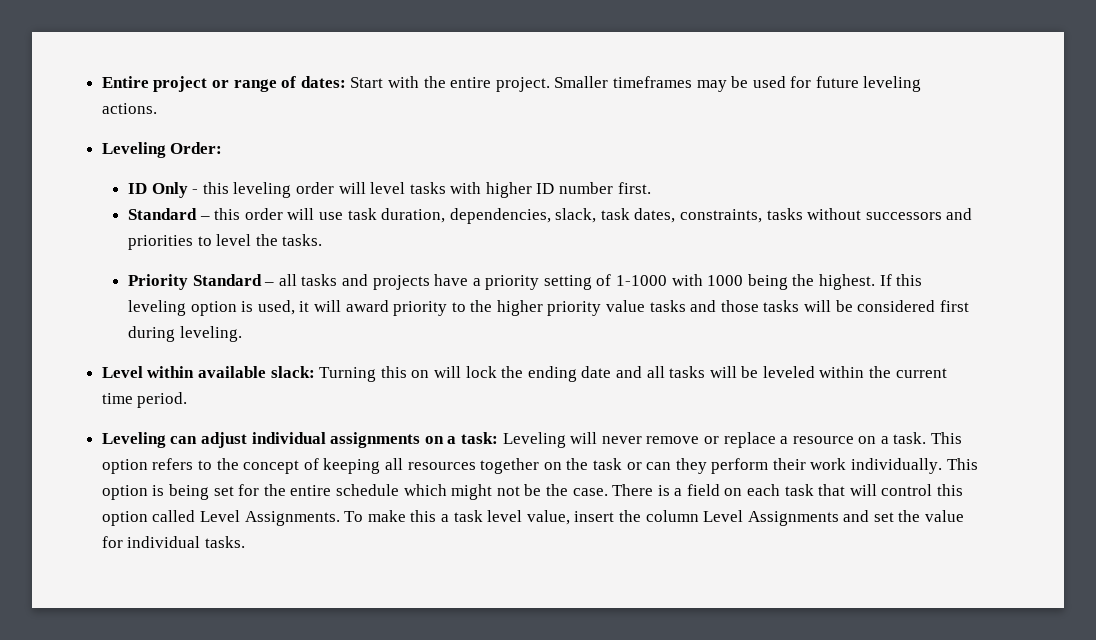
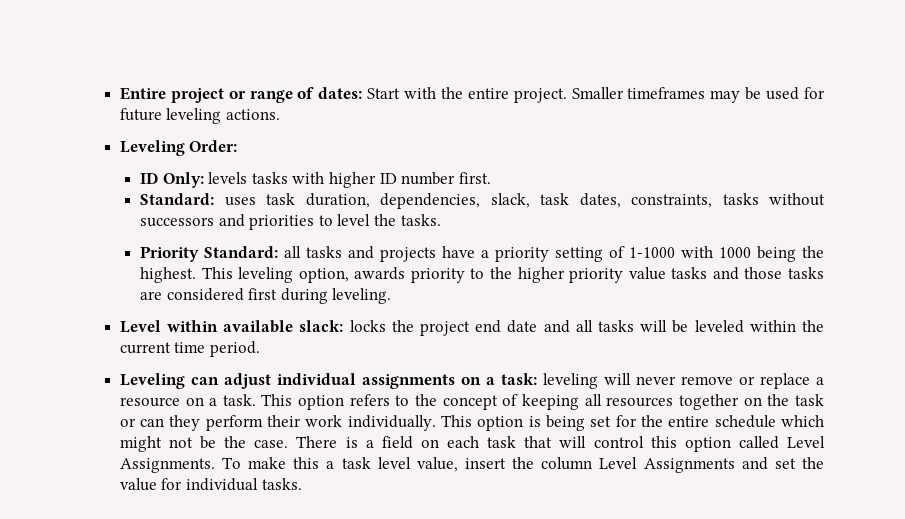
[151,182,406,198] Only - this leveling order will level -> [162,172,248,188] Only: levels
[127,208,343,220] Standard – this order will use -> [139,193,256,206] Standard: uses
[192,274,275,286] Standard – -> [203,246,278,258] Standard:
[879,274,923,286] [127,300,389,316] If this leveling option is used, it will award -> [201,267,406,283] This leveling option, awards
[803,300,853,312] will be -> [139,291,162,300] are
[319,366,577,382] Turning this on will lock the ending -> [349,320,502,336] locks the project end
[502,432,566,448] Leveling -> [542,373,598,389] leveling

